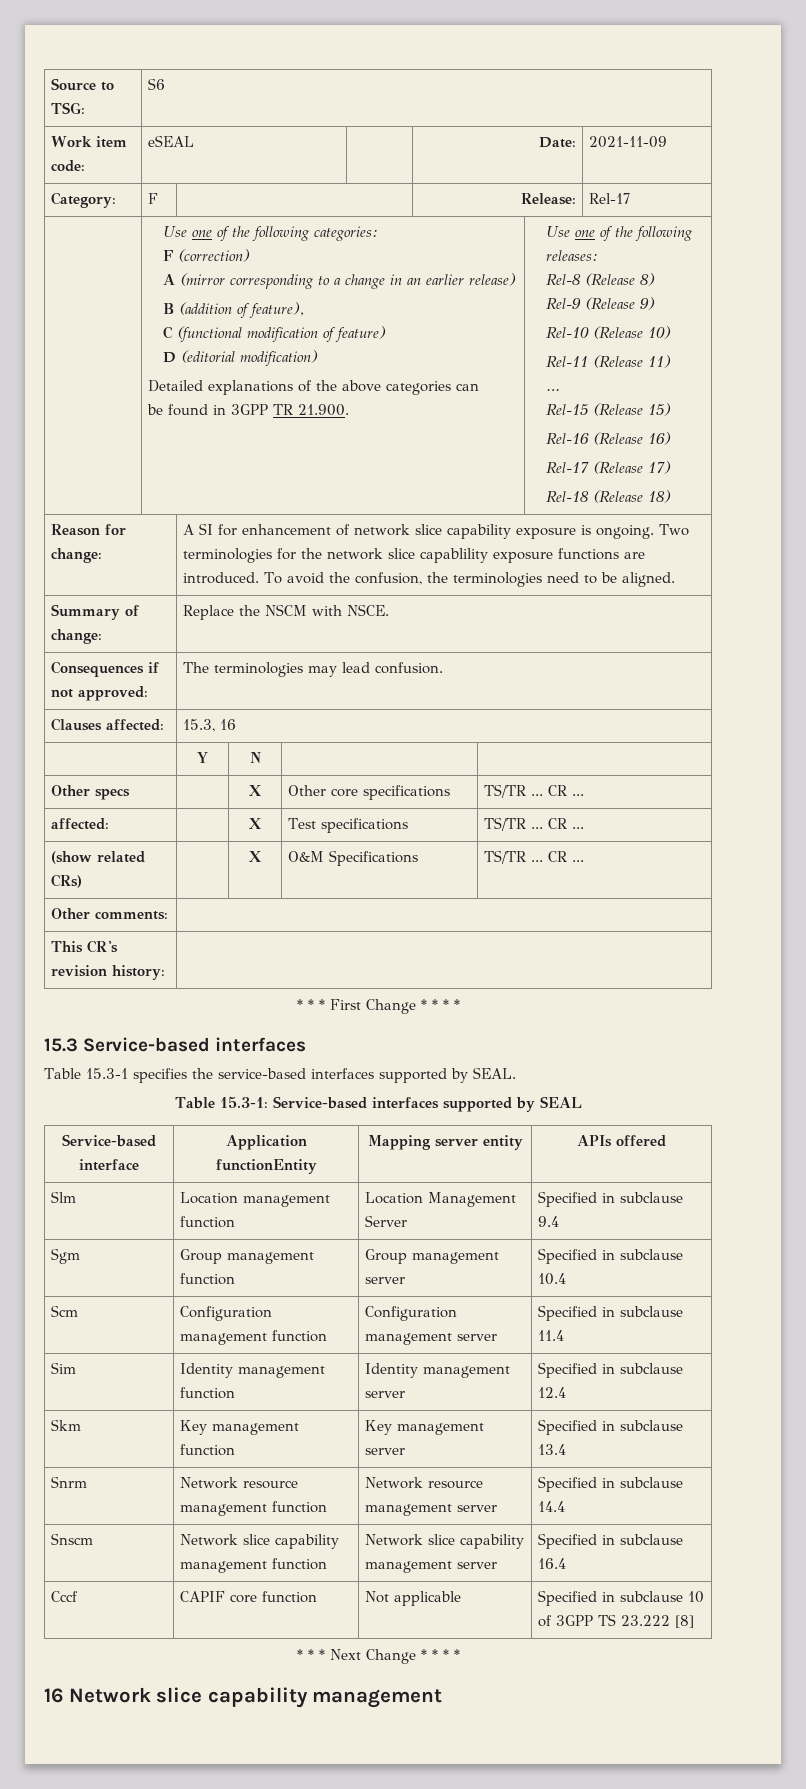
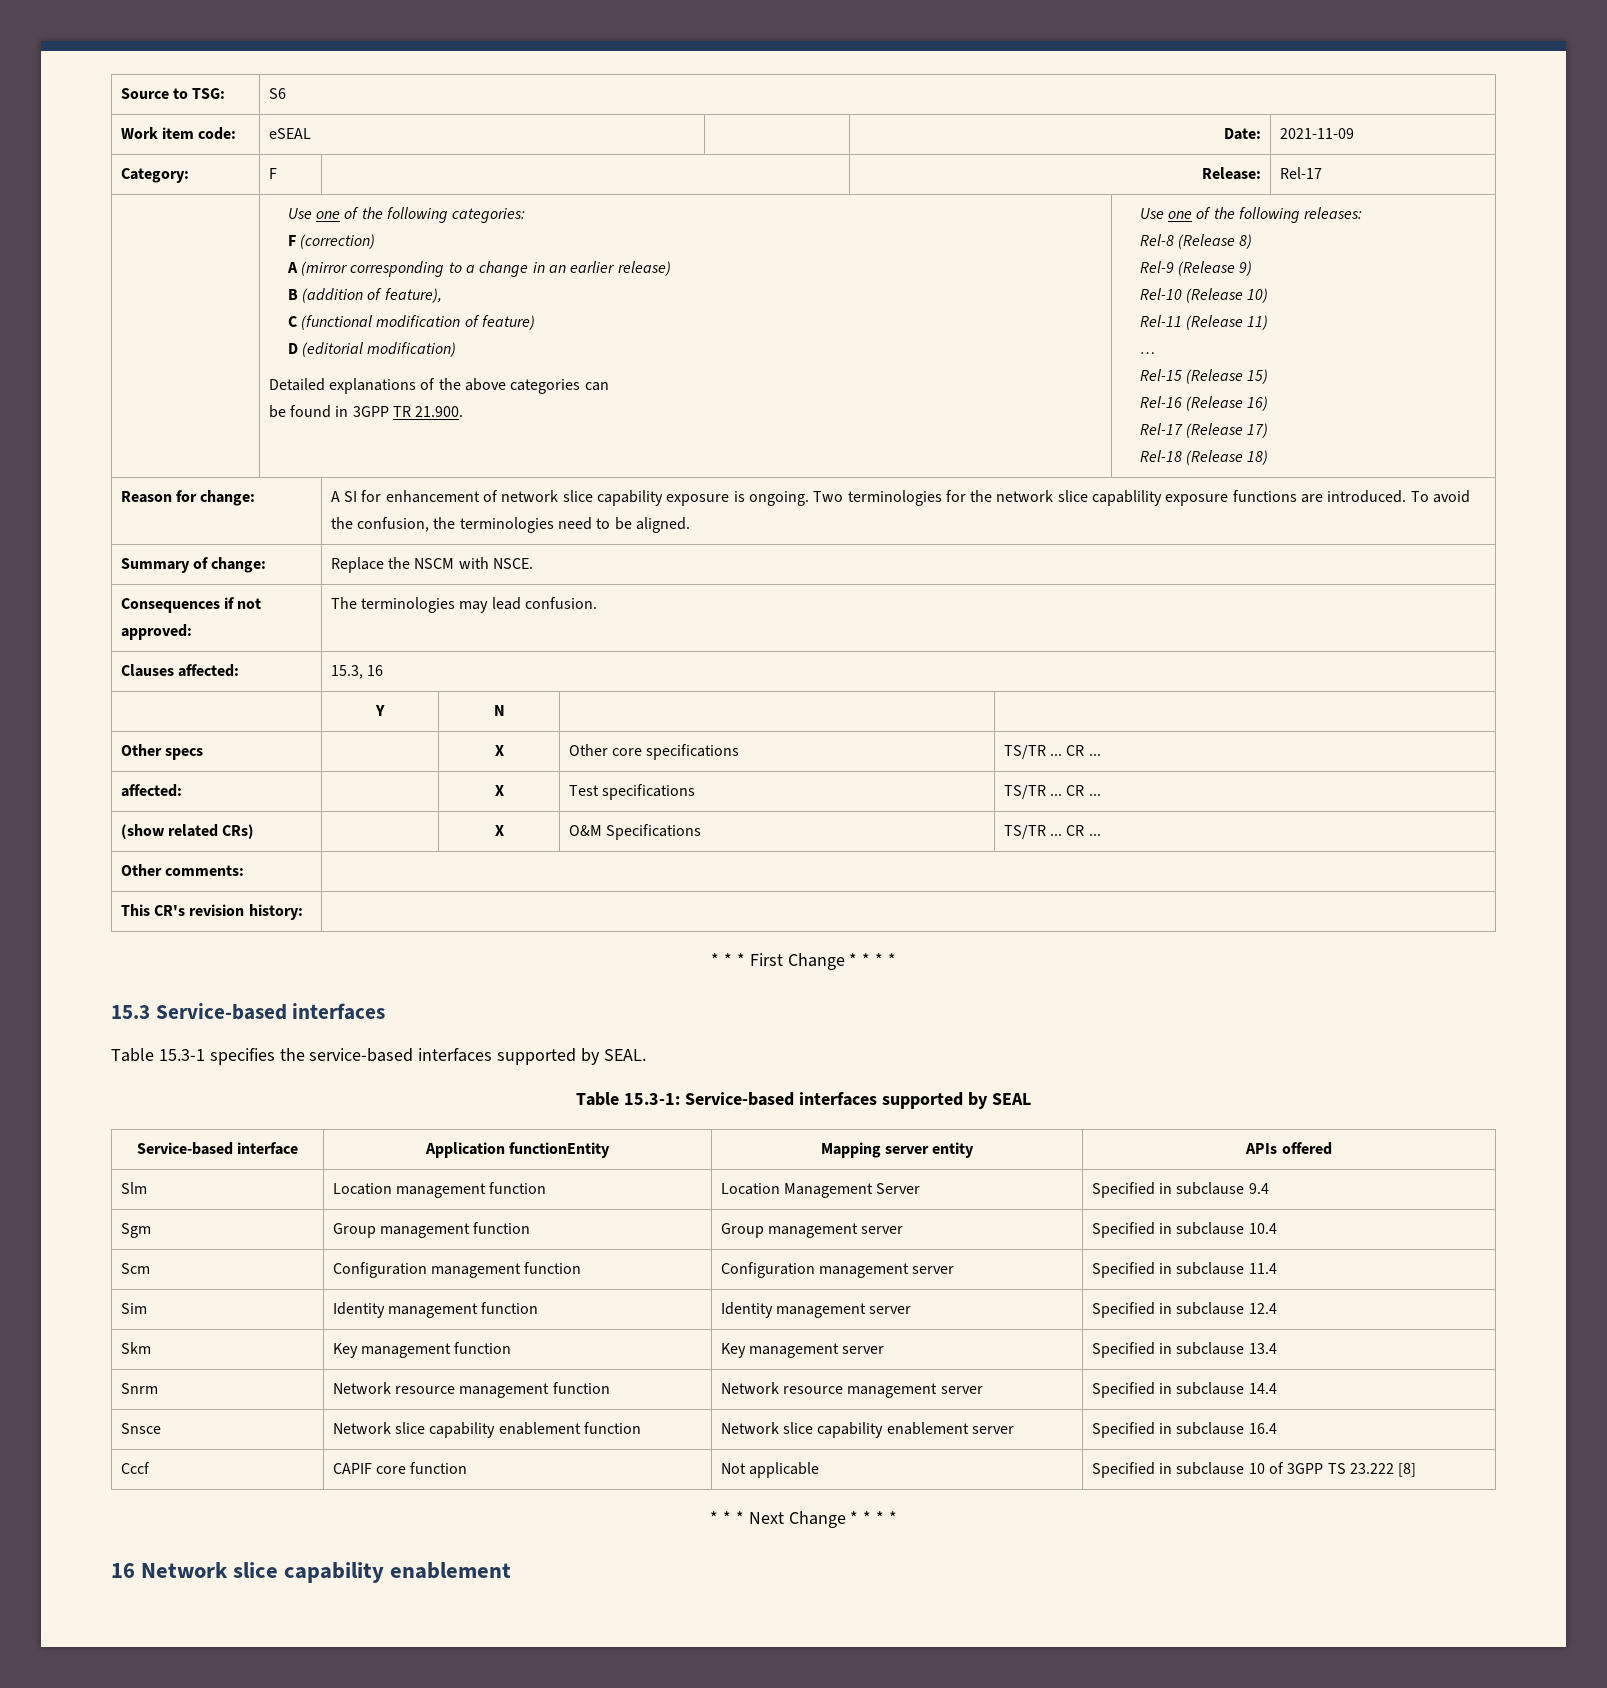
[50,1533,93,1545] [179,1534,339,1549] [179,1561,267,1573] Snscm | Network slice capability management -> [120,1423,161,1434] [332,1422,581,1438] Snsce | Network slice capability enablement
[364,1561,452,1573] management -> [886,1422,969,1435] enablement
[312,1689,443,1708] management -> [390,1562,512,1579] enablement

